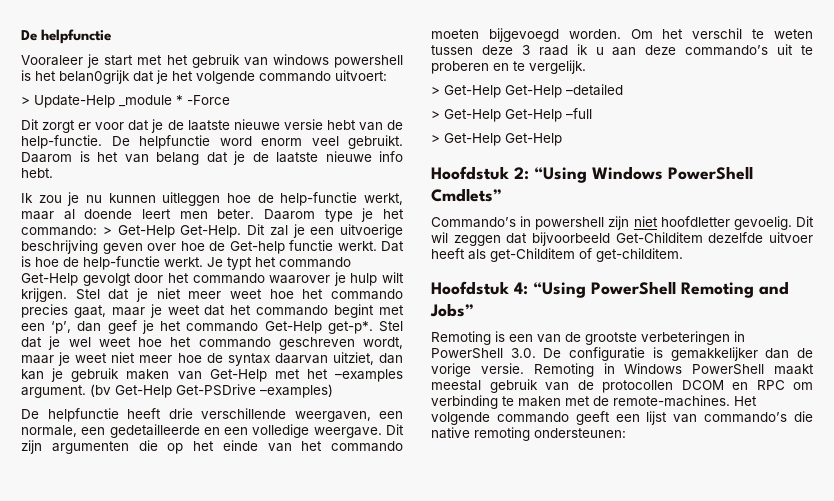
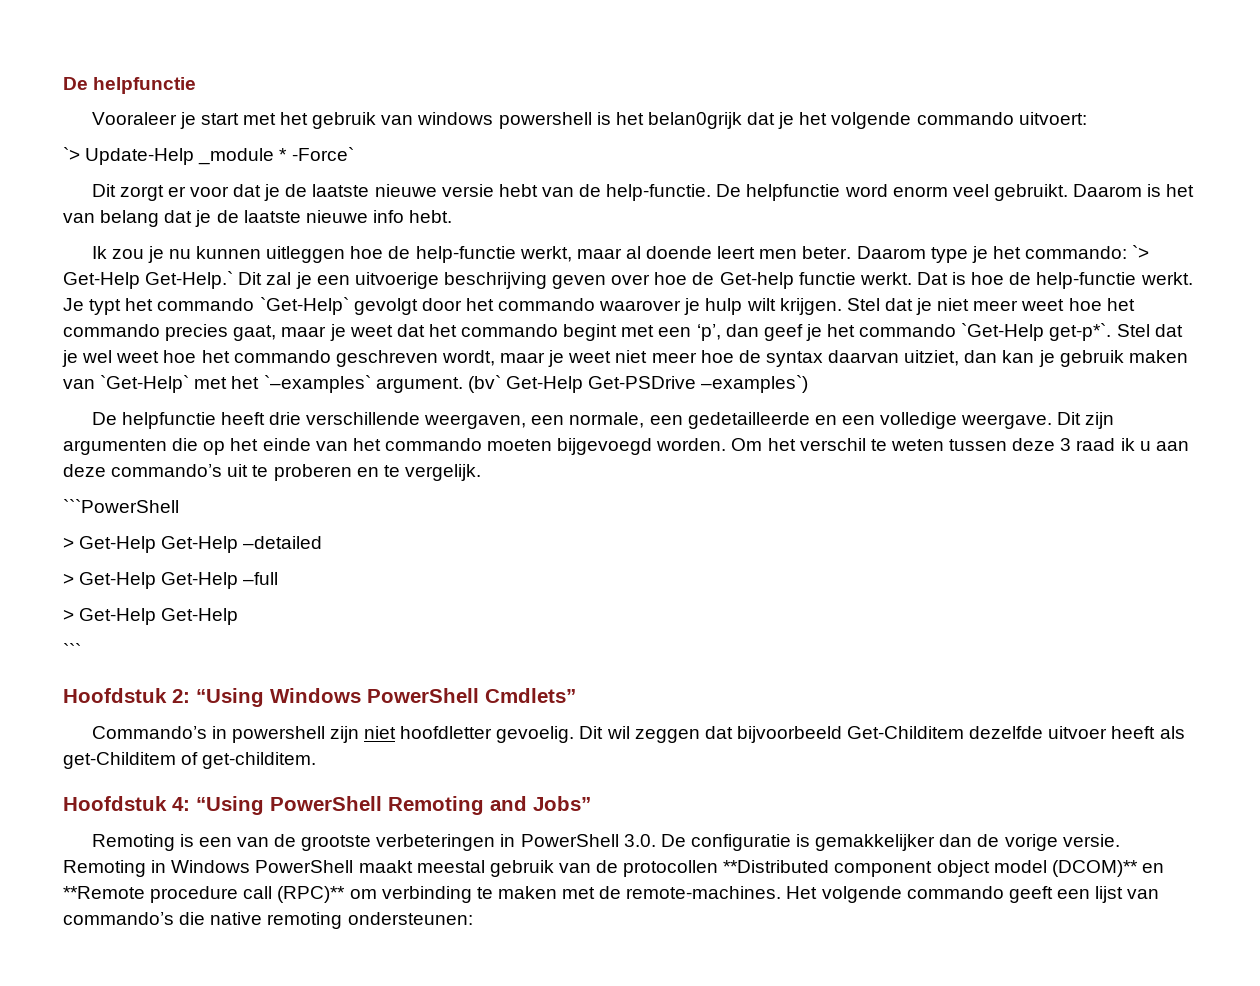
[21,97,30,105] > -> [63,147,80,161] `>
[187,95,230,105] -Force -> [291,147,354,161] -Force`
[102,225,242,238] > Get-Help Get-Help. -> [1132,245,1150,259] [63,271,234,289] `> Get-Help Get-Help.`
[21,273,78,286] Get-Help -> [259,297,349,315] `Get-Help`
[264,321,373,334] Get-Help get-p*. -> [961,323,1112,341] `Get-Help get-p*`.
[209,369,403,382] [21,384,111,398] Get-Help met het –examples argument. (bv -> [100,375,501,393] `Get-Help` met het `–examples` argument. (bv`
[260,384,333,398] –examples) -> [701,375,809,393] –examples`)
(586, 67) none -> [63,499,179,513] // ```PowerShell
(562, 139) none -> [63,643,81,657] // ```
[681,380,785,390] DCOM en RPC -> [723,860,1164,877] [63,886,346,903] **Distributed component object model (DCOM)** en **Remote procedure call (RPC)**

